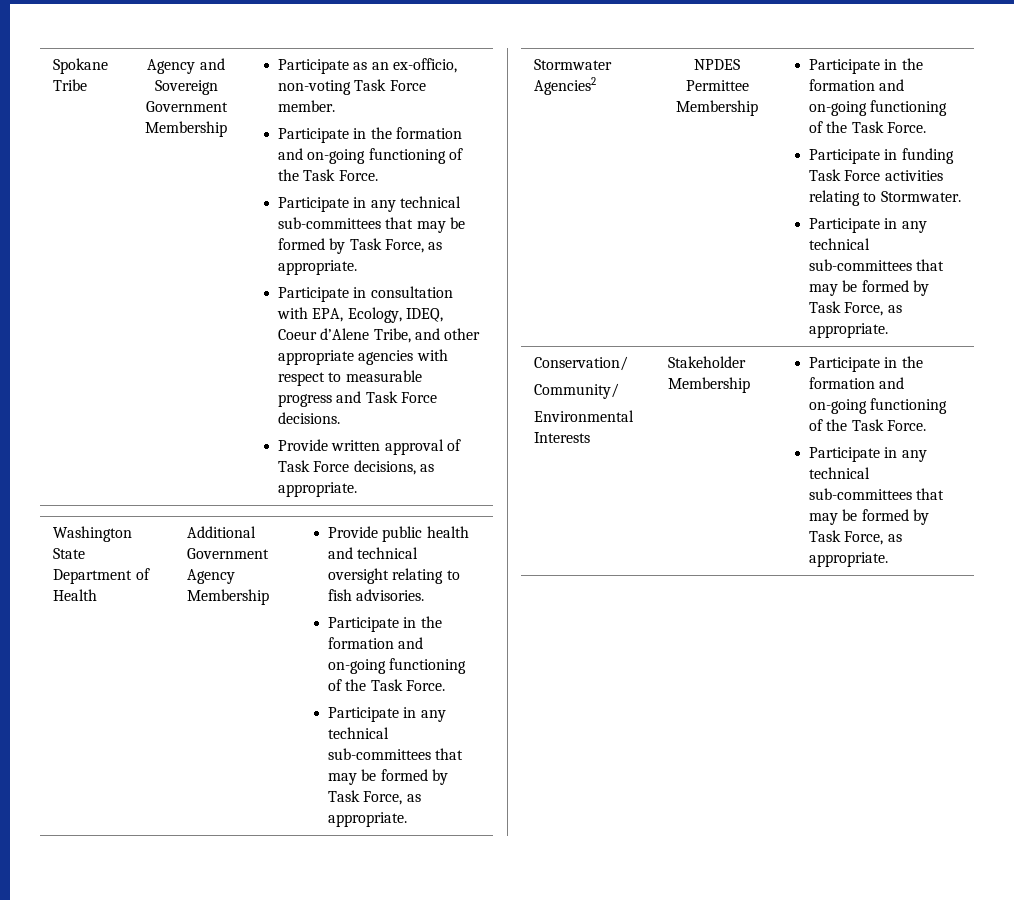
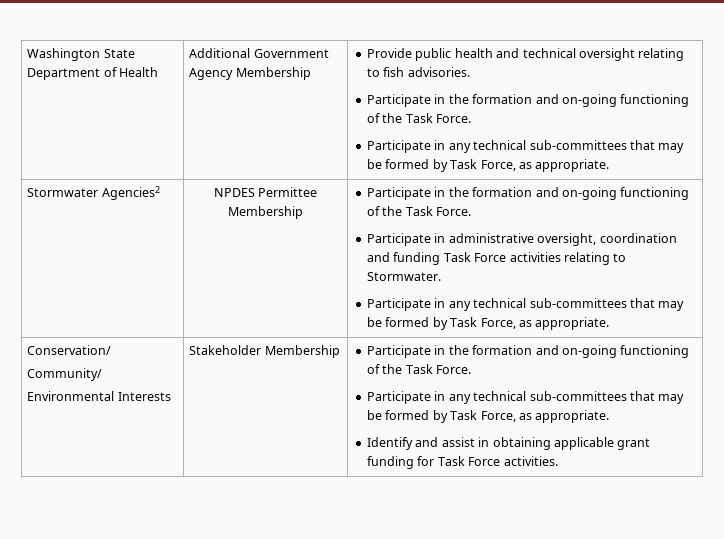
[53,58,109,74] [53,79,88,91] [147,58,225,74] [154,80,218,95] [145,101,228,112] [145,121,227,137] [277,58,457,74] [277,79,426,95] [277,100,335,112] [277,127,462,143] [277,148,463,164] [277,169,378,181] [277,196,461,212] [277,217,465,233] [277,238,443,254] [277,260,357,275] [277,286,453,302] [276,307,443,323] [277,328,481,343] [277,349,448,365] [277,370,422,386] [277,391,437,407] [277,412,340,424] [277,439,461,455] [277,460,434,475] [277,482,357,497] Spokane Tribe | Agency and Sovereign Government Membership | Participate as an ex-officio, non-voting Task Force member. // Participate in the formation and on-going functioning of the Task Force. // Participate in any technical sub-committees that may be formed by Task Force, as appropriate. // Participate in consultation with EPA, Ecology, IDEQ, Coeur d’Alene Tribe, and other appropriate agencies with respect to measurable progress and Task Force decisions. // Provide written approval of Task Force decisions, as appropriate. // -> (27, 54) none
(898, 154) none -> [448,233,677,246] [367,252,391,262] administrative oversight, coordination and
(888, 559) none -> [367,437,651,450] [367,456,558,469] // Identify and assist in obtaining applicable grant funding for Task Force activities.

